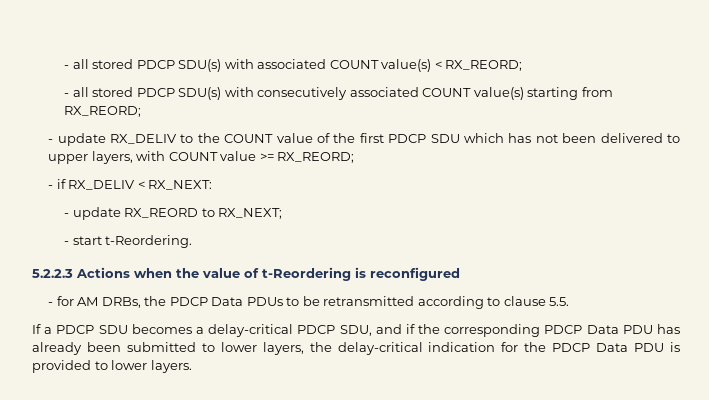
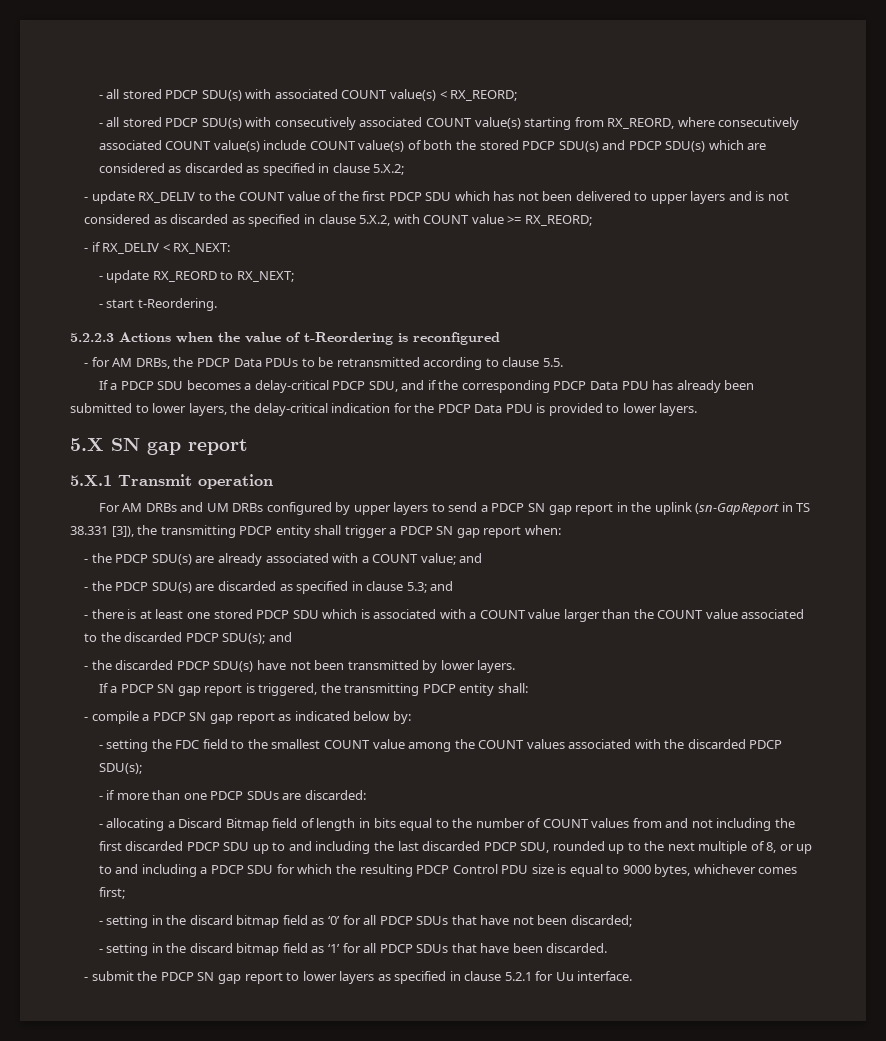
[64,106,142,117] RX_REORD; -> [607,117,800,130] [98,140,767,152] [98,163,405,176] RX_REORD, where consecutively associated COUNT value(s) include COUNT value(s) of both the stored PDCP SDU(s) and PDCP SDU(s) which are considered as discarded as specified in clause 5.X.2;
[91,151,133,164] layers, -> [690,191,789,204] [84,214,391,227] layers and is not considered as discarded as specified in clause 5.X.2,
(192, 366) none -> [70,438,248,455] [70,474,273,489] [98,502,811,515] [70,525,561,538] [84,553,483,566] [84,581,454,594] [84,609,805,622] [84,632,293,644] [84,660,516,673] [98,683,528,696] [84,711,411,724] [98,739,783,752] [98,763,142,774] [98,790,366,800] [98,818,795,831] [98,841,813,854] [98,864,798,877] [98,887,125,899] [98,915,632,928] [98,943,608,956] [84,971,633,984] // 5.X SN gap report // 5.X.1 Transmit operation // For AM DRBs and UM DRBs configured by upper layers to send a PDCP SN gap report in the uplink (sn-GapReport in TS 38.331 [3]), the transmitting PDCP entity shall trigger a PDCP SN gap report when: // - the PDCP SDU(s) are already associated with a COUNT value; and // - the PDCP SDU(s) are discarded as specified in clause 5.3; and // - there is at least one stored PDCP SDU which is associated with a COUNT value larger than the COUNT value associated to the discarded PDCP SDU(s); and // - the discarded PDCP SDU(s) have not been transmitted by lower layers. // If a PDCP SN gap report is triggered, the transmitting PDCP entity shall: // - compile a PDCP SN gap report as indicated below by: // - setting the FDC field to the smallest COUNT value among the COUNT values associated with the discarded PDCP SDU(s); // - if more than one PDCP SDUs are discarded: // - allocating a Discard Bitmap field of length in bits equal to the number of COUNT values from and not including the first discarded PDCP SDU up to and including the last discarded PDCP SDU, rounded up to the next multiple of 8, or up to and including a PDCP SDU for which the resulting PDCP Control PDU size is equal to 9000 bytes, whichever comes first; // - setting in the discard bitmap field as ‘0’ for all PDCP SDUs that have not been discarded; // - setting in the discard bitmap field as ‘1’ for all PDCP SDUs that have been discarded. // - submit the PDCP SN gap report to lower layers as specified in clause 5.2.1 for Uu interface.

